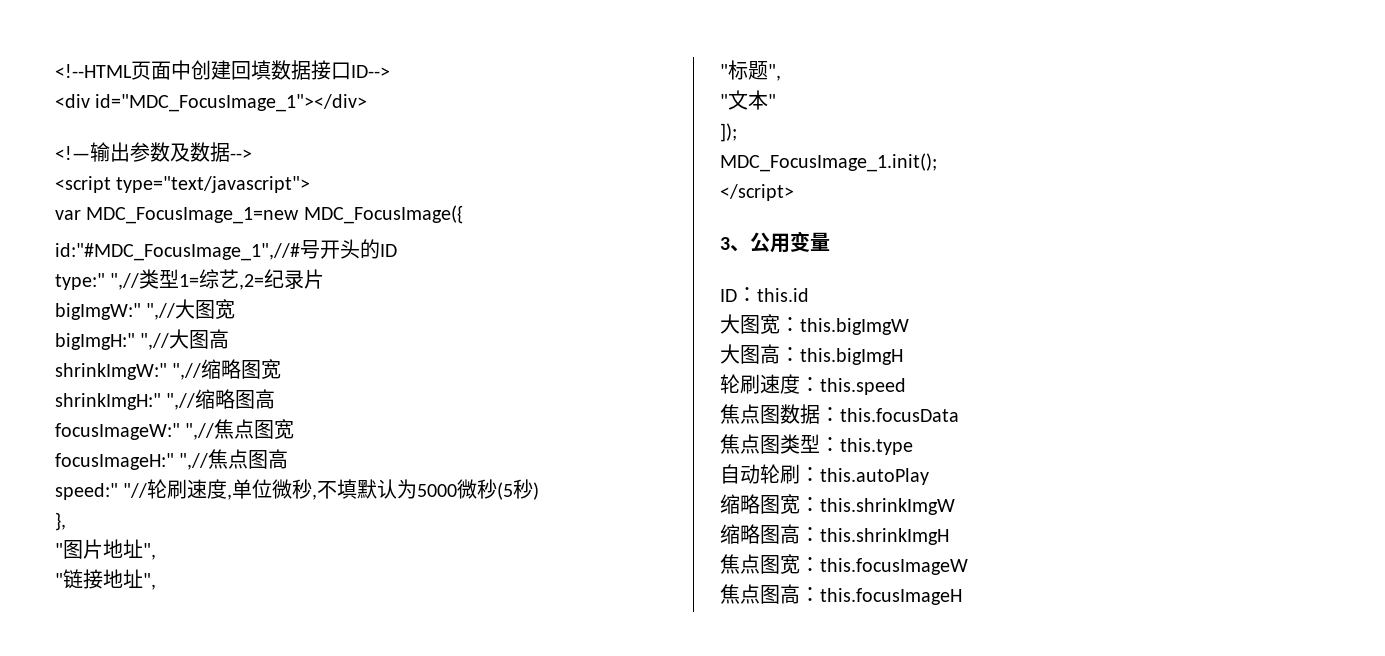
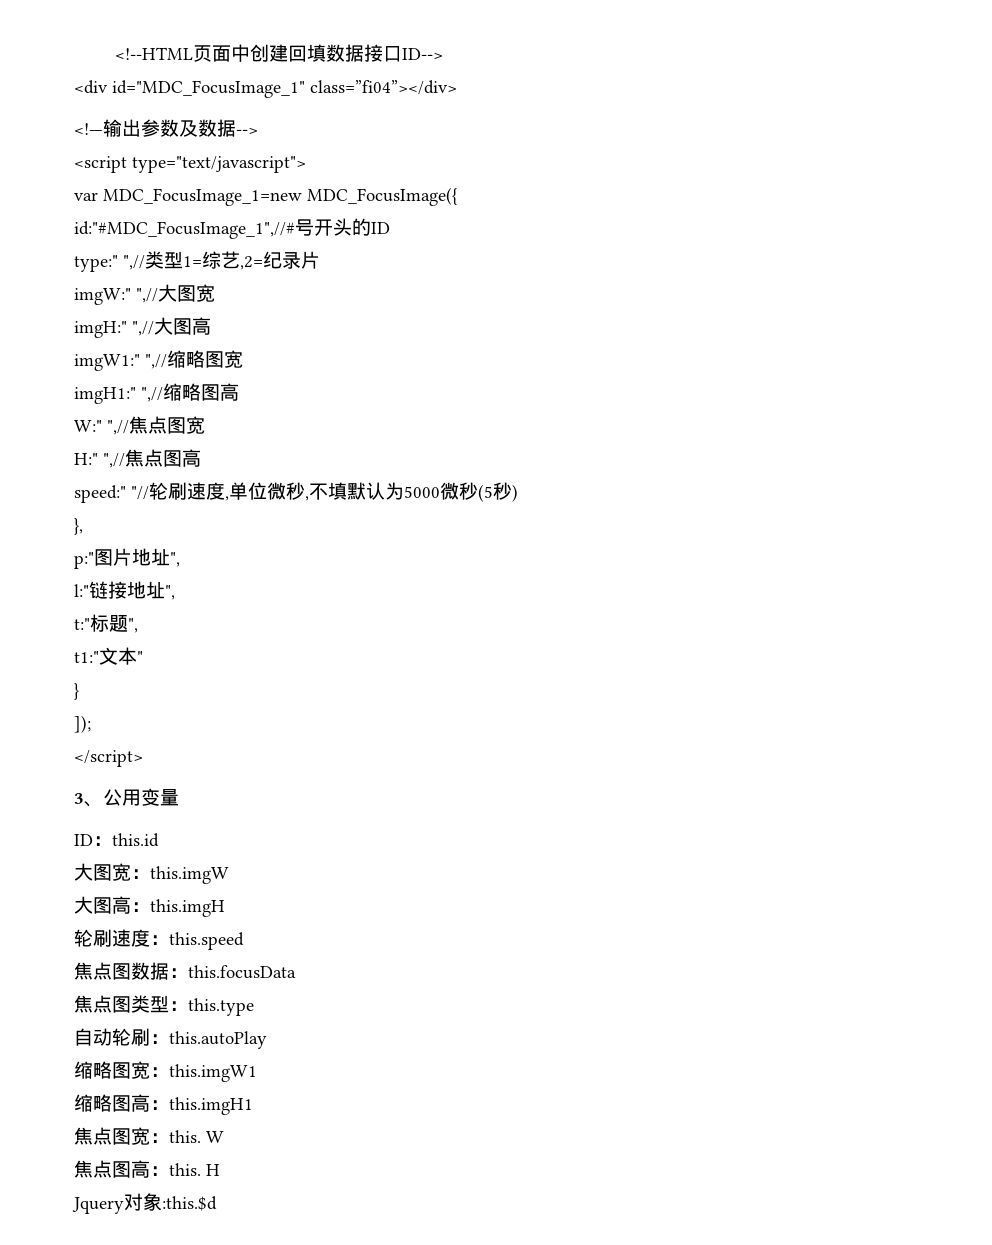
[95,94,368,112] id="MDC_FocusImage_1"></div> -> [112,80,457,98] id="MDC_FocusImage_1" class=”fi04”></div>
[55,303,141,320] bigImgW:" -> [74,288,131,305] imgW:"
[55,333,135,350] bigImgH:" -> [74,321,127,338] imgH:"
[55,363,167,380] shrinkImgW:" -> [74,354,140,371] imgW1:"
[55,393,161,410] shrinkImgH:" -> [74,387,136,404] imgH1:"
[55,423,180,440] focusImageW:" -> [74,420,102,432] W:"
[55,453,174,470] focusImageH:" -> [74,453,98,465] H:"
[55,543,63,557] " -> [74,552,94,569] p:"
[55,573,63,587] " -> [74,584,89,597] l:"
[720,64,728,78] " -> [74,618,90,630] t:"
[720,94,728,108] " -> [74,651,99,663] t1:"
(776, 101) none -> [74,683,79,700] // }
[720,153,937,172] // MDC_FocusImage_1.init(); -> (91, 724) none
[800,318,909,335] this.bigImgW -> [150,866,229,884] this.imgW
[800,348,903,365] this.bigImgH -> [150,899,225,917] this.imgH
[820,498,955,515] this.shrinkImgW -> [169,1064,257,1082] this.imgW1
[820,528,949,545] this.shrinkImgH -> [169,1097,253,1115] this.imgH1
[820,558,968,575] this.focusImageW -> [169,1130,224,1143] this. W
[820,588,962,605] this.focusImageH -> [169,1163,220,1176] [72,1193,217,1214] this. H // Jquery对象:this.$d

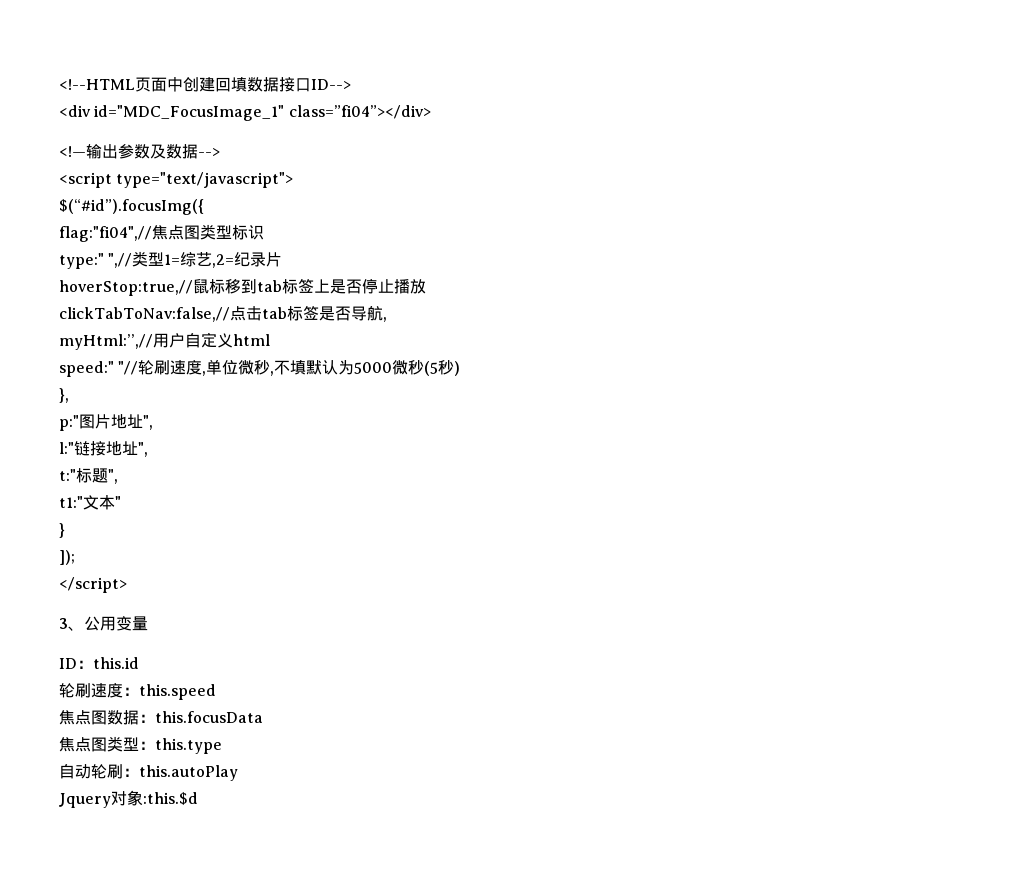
[74,187,457,206] [74,218,390,239] var MDC_FocusImage_1=new MDC_FocusImage({ // id:"#MDC_FocusImage_1",//#号开头的ID -> [59,199,204,215] [59,224,264,242] $(“#id”).focusImg({ // flag:"fi04",//焦点图类型标识
[74,284,215,305] [74,317,211,338] [74,350,243,371] [74,383,239,404] [74,416,205,435] [74,449,201,468] imgW:" ",//大图宽 // imgH:" ",//大图高 // imgW1:" ",//缩略图宽 // imgH1:" ",//缩略图高 // W:" ",//焦点图宽 // H:" ",//焦点图高 -> [59,278,426,296] [59,305,387,322] [59,332,270,350] hoverStop:true,//鼠标移到tab标签上是否停止播放 // clickTabToNav:false,//点击tab标签是否导航, // myHtml:’’,//用户自定义html
[74,863,229,884] [74,896,225,917] // 大图宽：this.imgW // 大图高：this.imgH -> (139, 663) none
[74,1061,257,1082] [74,1094,253,1115] [74,1127,224,1145] [74,1160,220,1178] // 缩略图宽：this.imgW1 // 缩略图高：this.imgH1 // 焦点图宽：this. W // 焦点图高：this. H -> (238, 773) none

